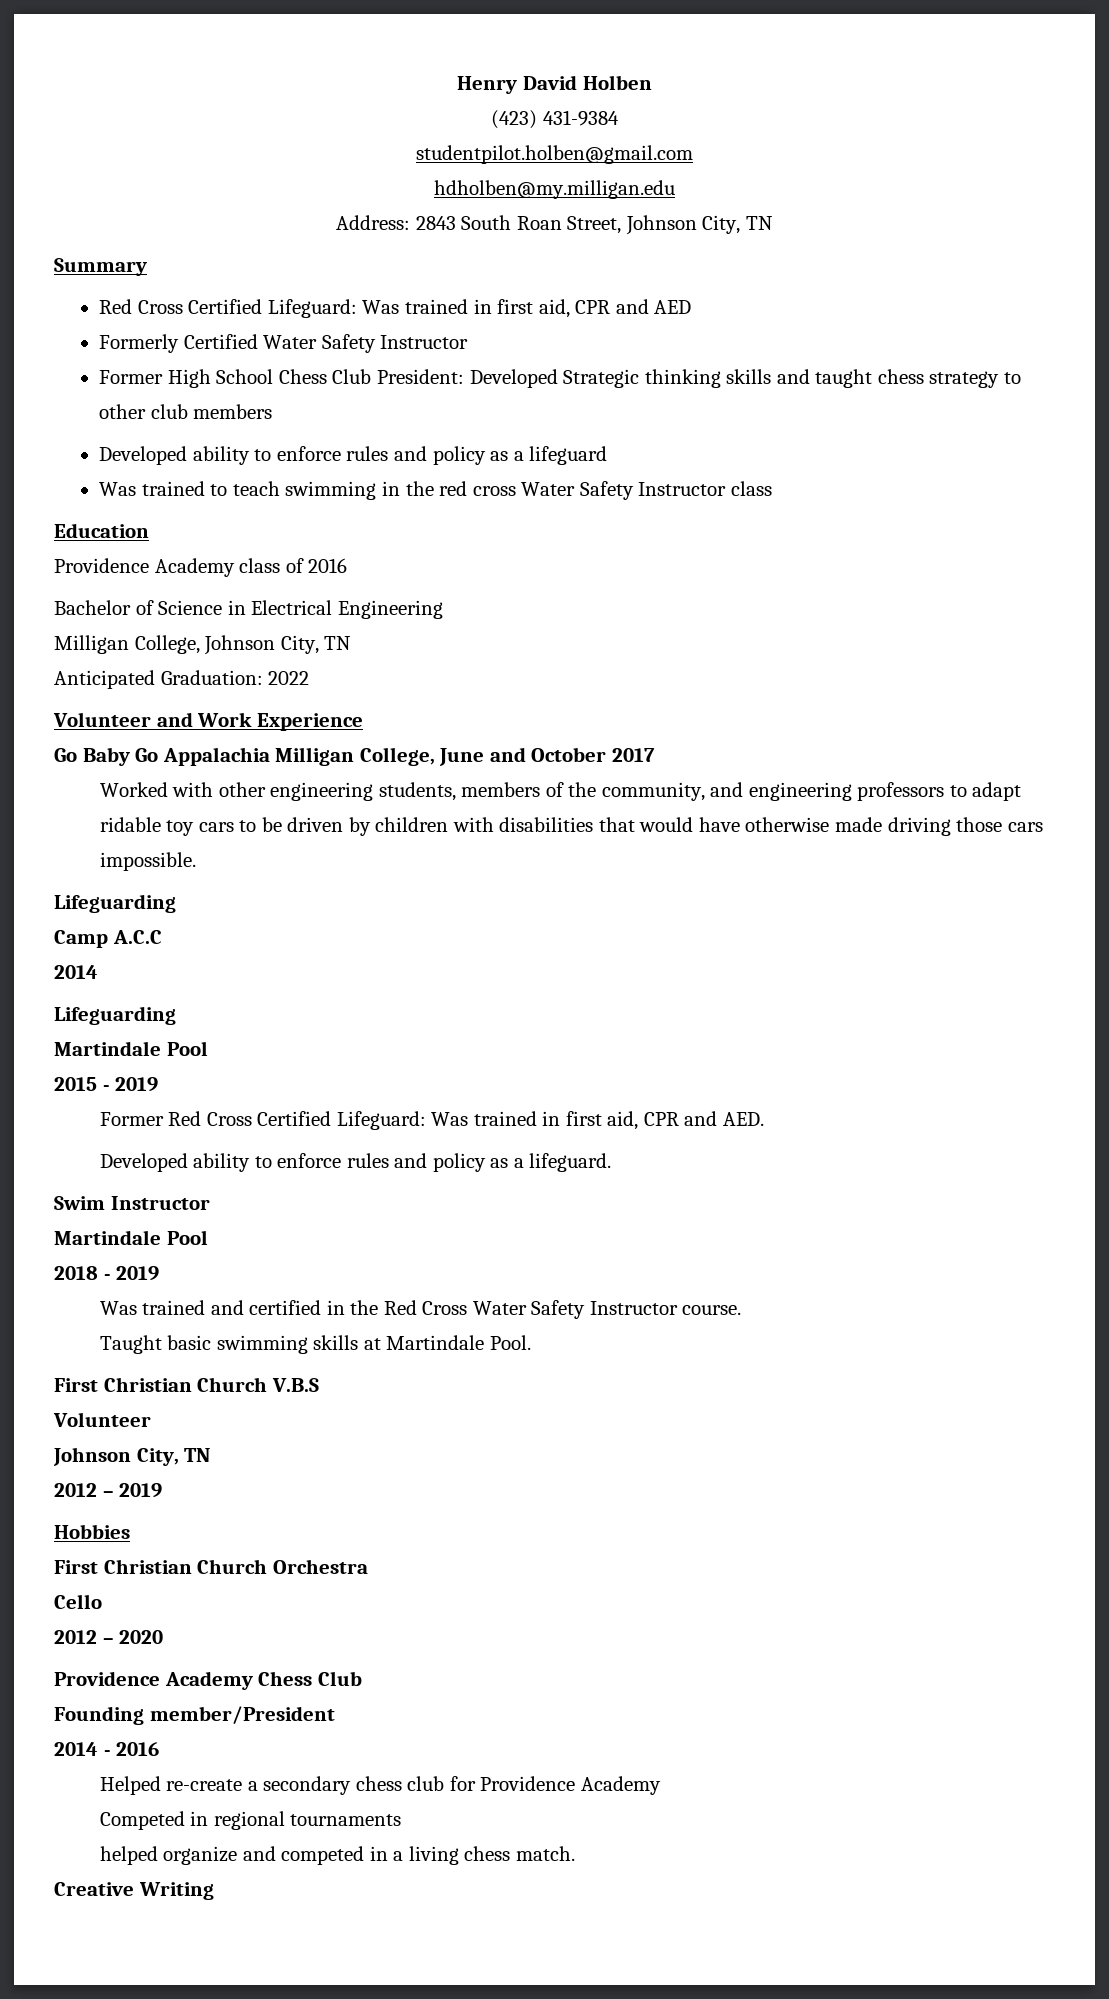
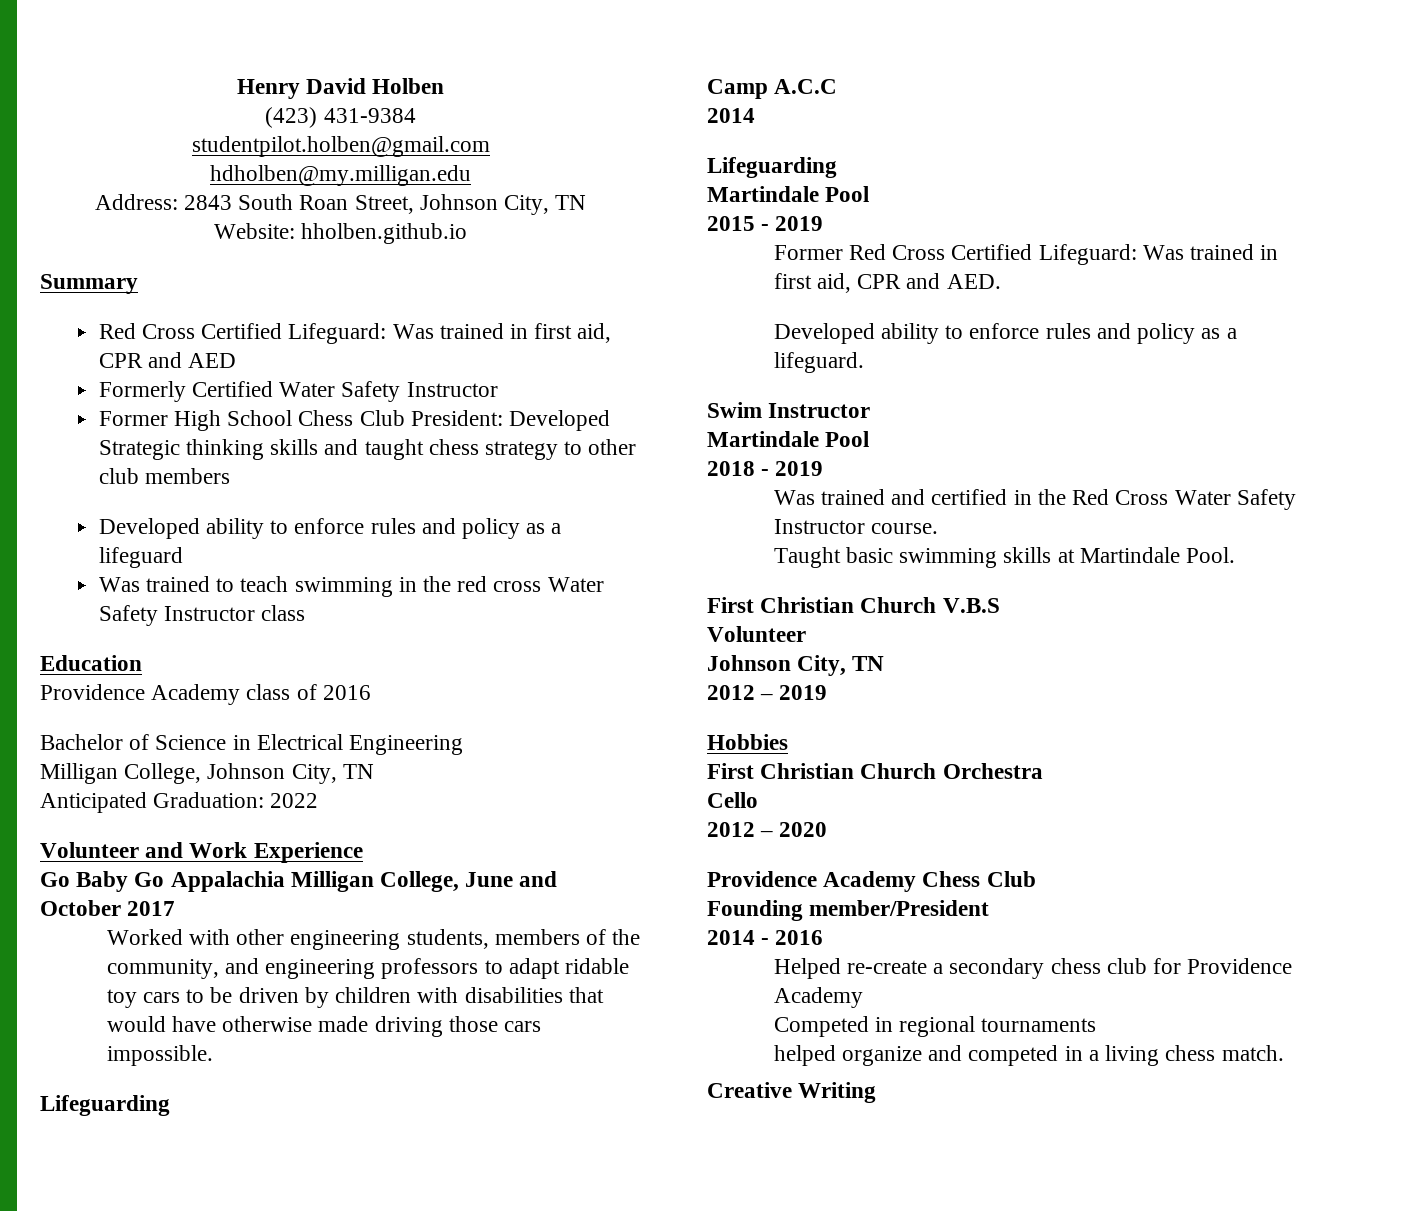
(773, 223) none -> [213,223,468,244] // Website: hholben.github.io

